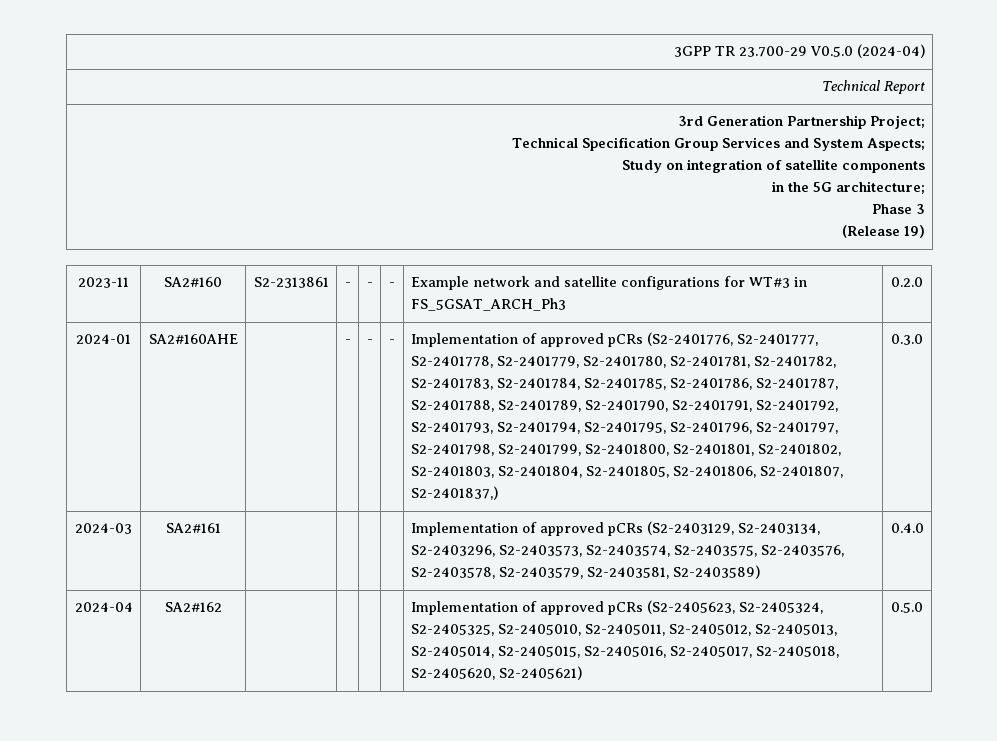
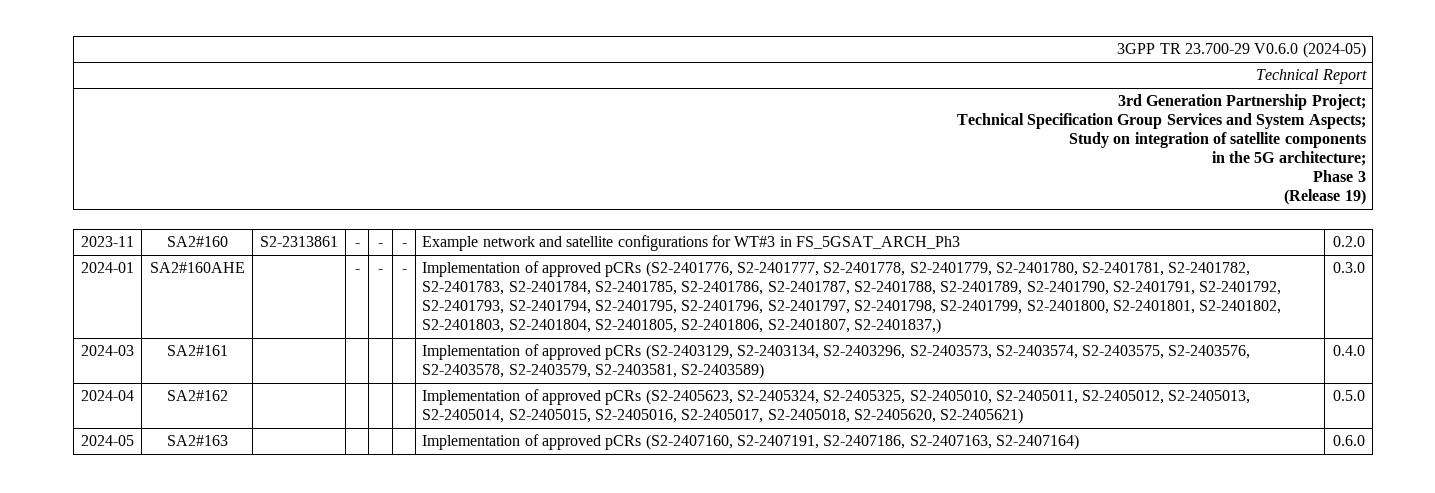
[810,44,926,58] V0.5.0 (2024-04) -> [1254,42,1366,58] V0.6.0 (2024-05)
(923, 607) none -> [81,435,134,446] [166,435,228,446] [422,434,1079,450] [1332,435,1365,446] // 2024-05 | SA2#163 | | | | | Implementation of approved pCRs (S2-2407160, S2-2407191, S2-2407186, S2-2407163, S2-2407164) | 0.6.0

